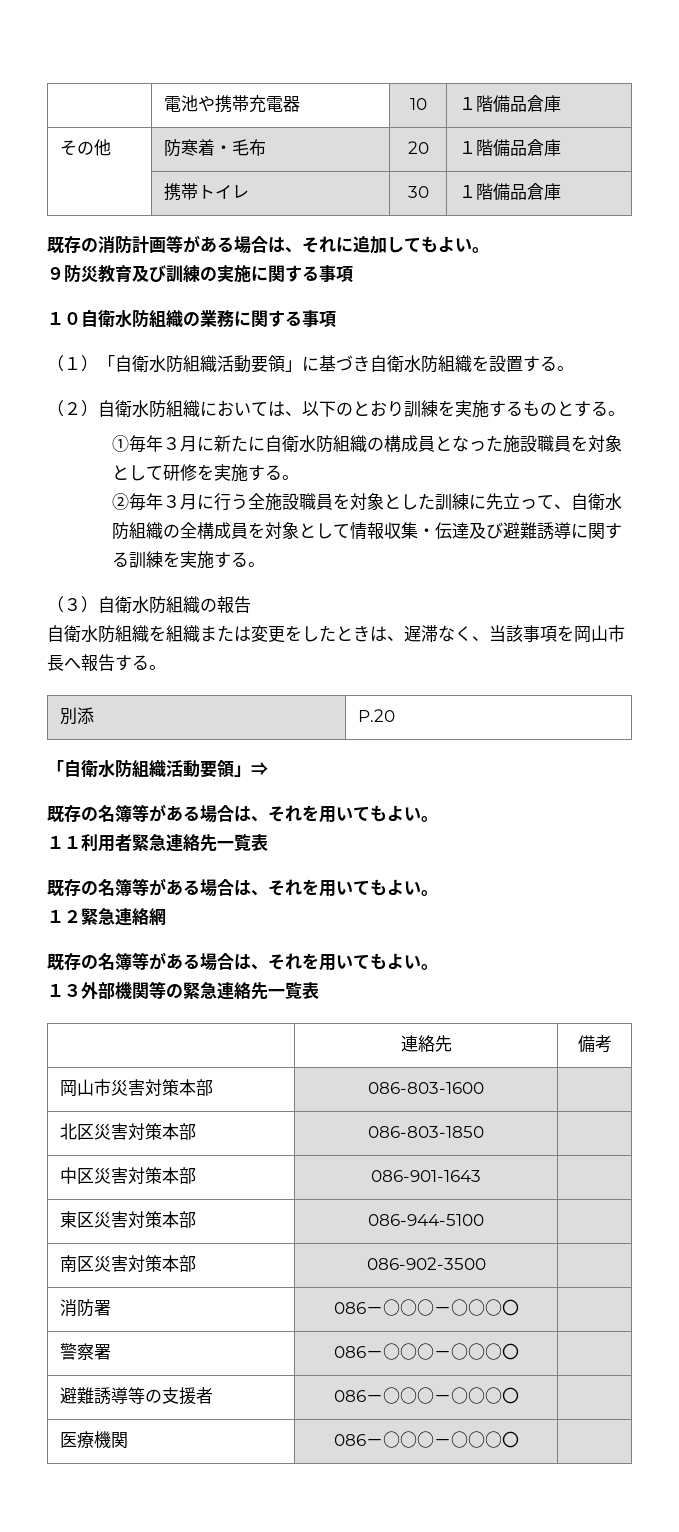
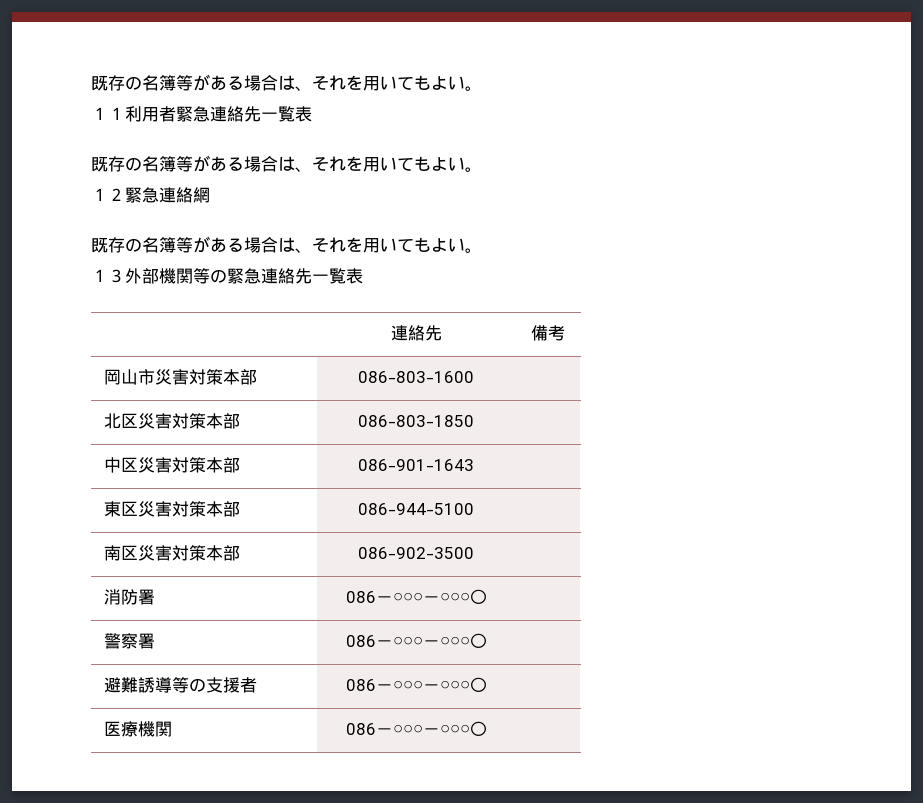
[164,95,301,113] [409,98,427,110] [459,95,562,113] [60,139,112,156] [164,139,267,157] [407,141,429,154] [459,139,562,157] [164,183,250,201] [407,186,429,198] [459,183,562,201] [47,235,489,254] [47,265,353,283] [47,309,336,328] [47,355,574,373] [47,400,625,418] [112,435,623,453] [112,464,300,482] [112,493,623,511] [112,522,623,540] [112,551,266,569] [47,596,251,614] [47,625,625,643] [47,654,166,671] [60,707,95,725] [358,709,396,722] [47,759,268,778] | 電池や携帯充電器 | 10 | １階備品倉庫 // その他 | 防寒着・毛布 | 20 | １階備品倉庫 // | 携帯トイレ | 30 | １階備品倉庫 // 既存の消防計画等がある場合は、それに追加してもよい。 // ９防災教育及び訓練の実施に関する事項 // １０自衛水防組織の業務に関する事項 // （１）「自衛水防組織活動要領」に基づき自衛水防組織を設置する。 // （２）自衛水防組織においては、以下のとおり訓練を実施するものとする。 // ①毎年３月に新たに自衛水防組織の構成員となった施設職員を対象として研修を実施する。 // ②毎年３月に行う全施設職員を対象とした訓練に先立って、自衛水防組織の全構成員を対象として情報収集・伝達及び避難誘導に関する訓練を実施する。 // （３）自衛水防組織の報告 // 自衛水防組織を組織または変更をしたときは、遅滞なく、当該事項を岡山市長へ報告する。 // 別添 | P.20 // 「自衛水防組織活動要領」⇒ // -> (91, 83) none

